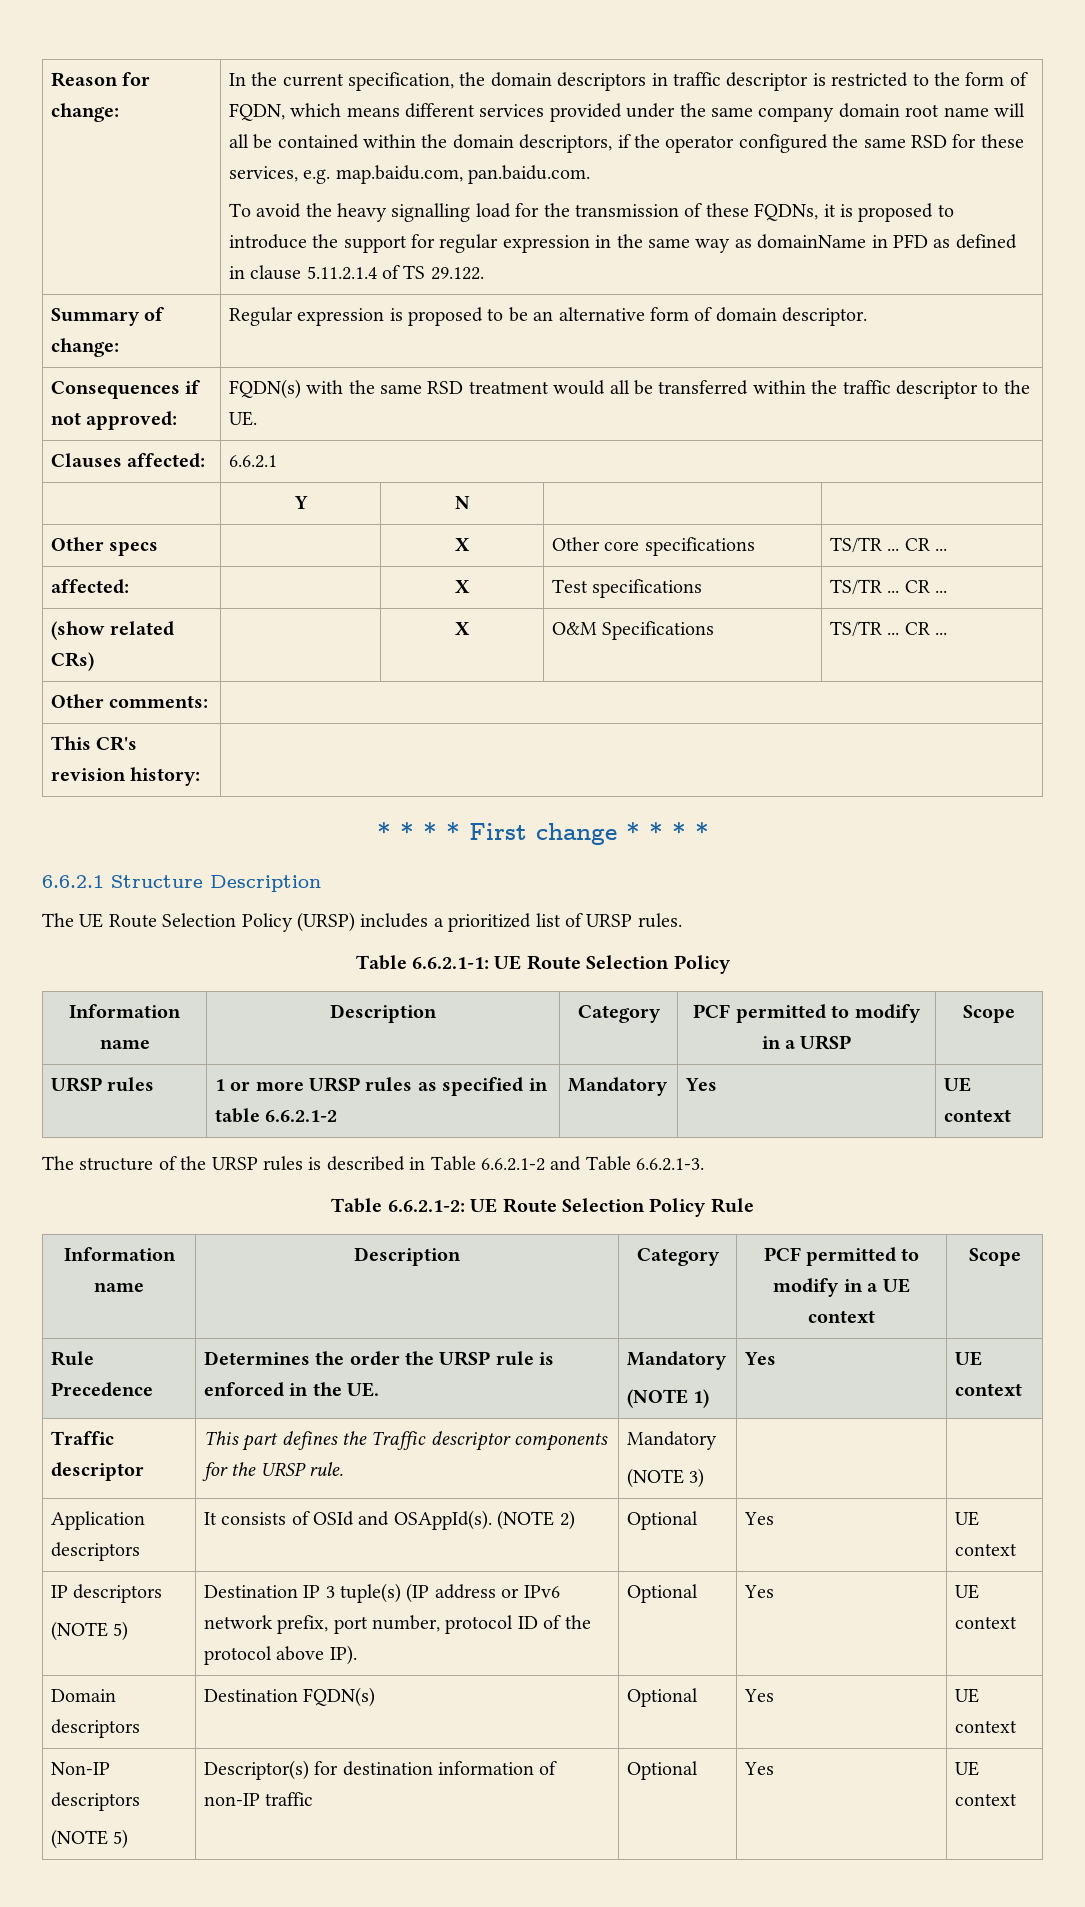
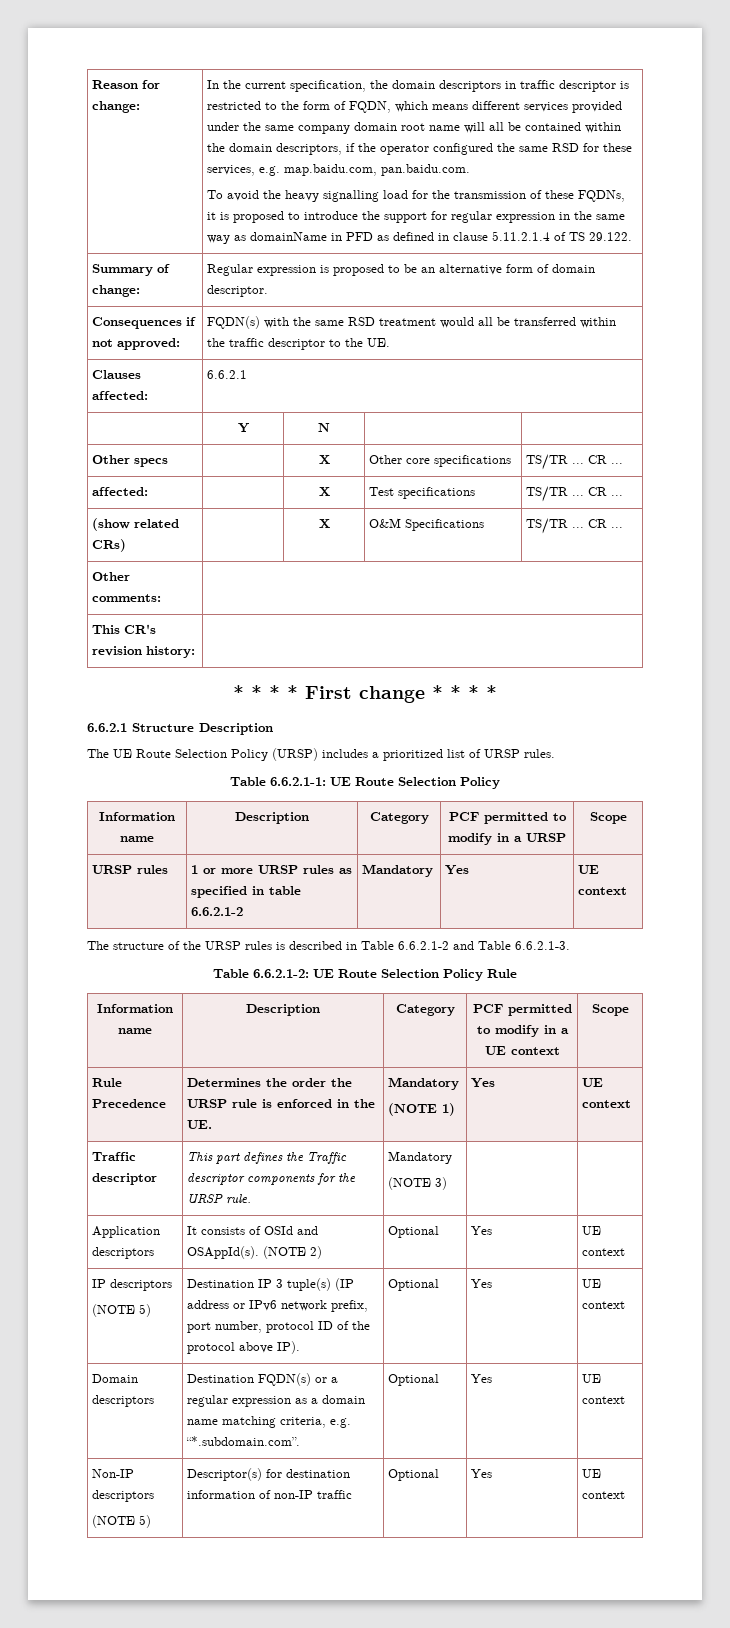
(376, 1697) none -> [315,1377,339,1383] [187,1395,366,1407] [187,1416,352,1428] [186,1436,301,1446] or a regular expression as a domain name matching criteria, e.g. “*.subdomain.com”.

